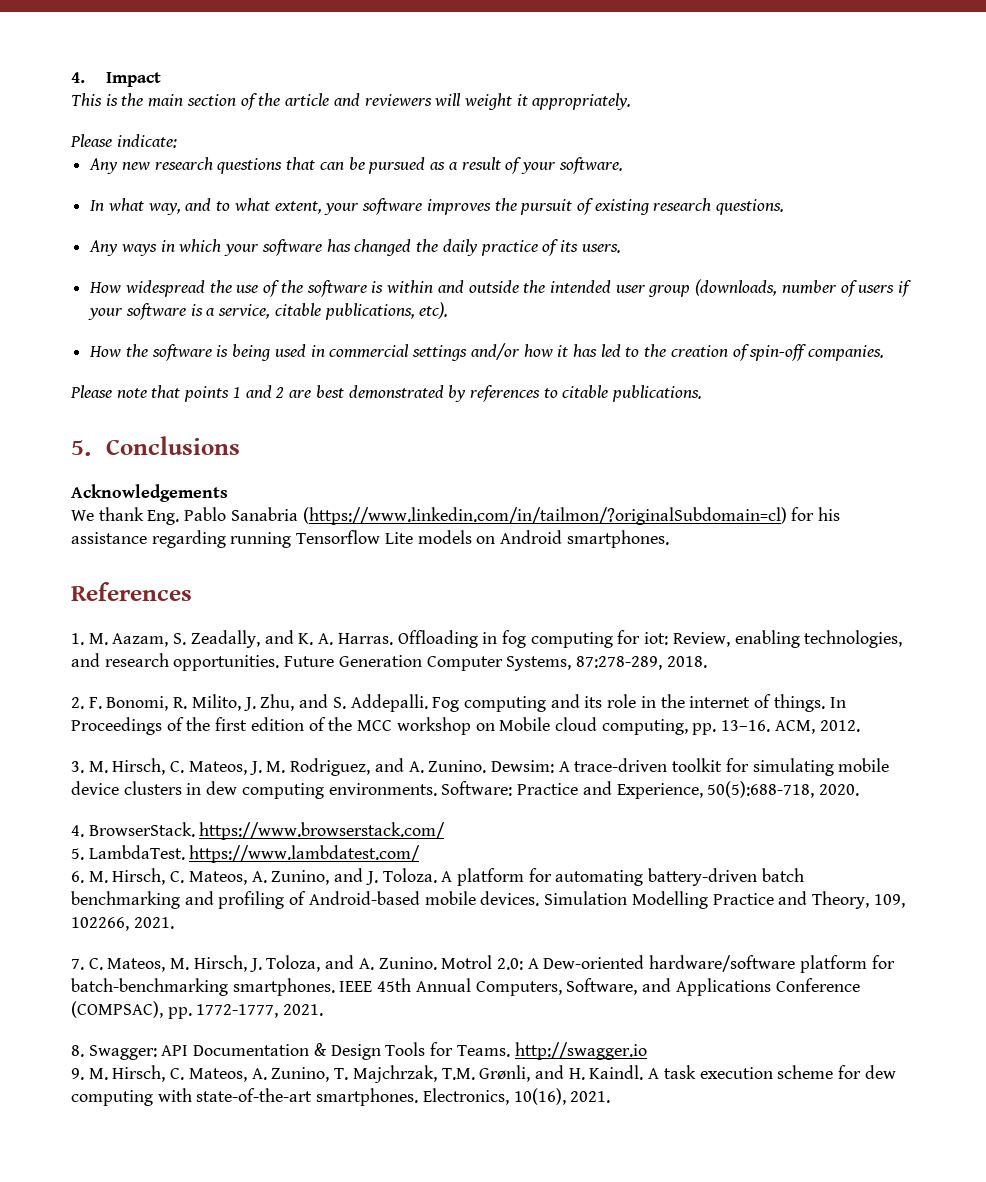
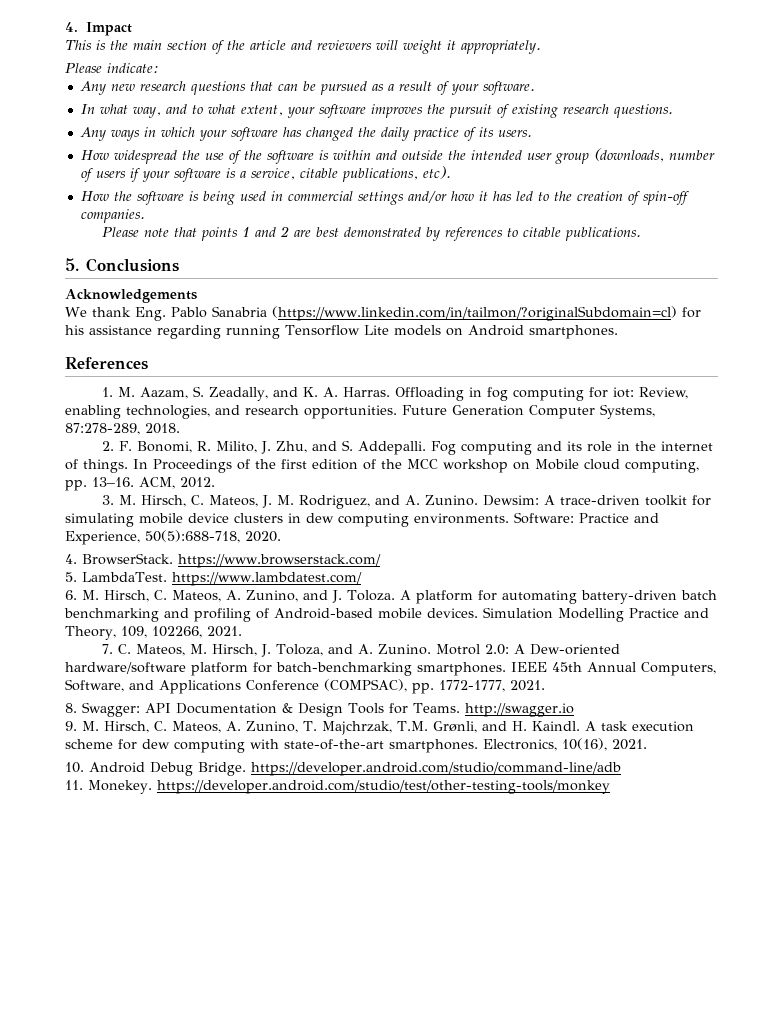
(611, 1097) none -> [65,762,621,776] [65,780,610,794] // 10. Android Debug Bridge. https://developer.android.com/studio/command-line/adb // 11. Monekey. https://developer.android.com/studio/test/other-testing-tools/monkey

